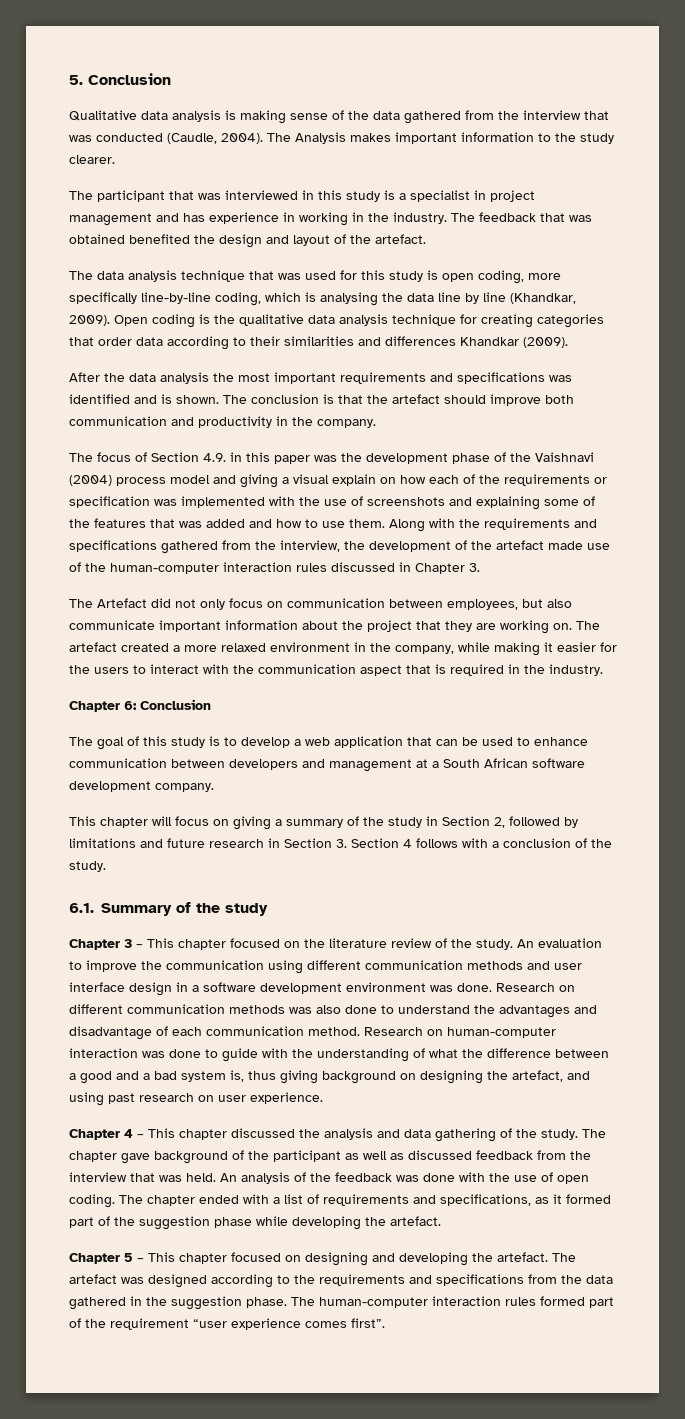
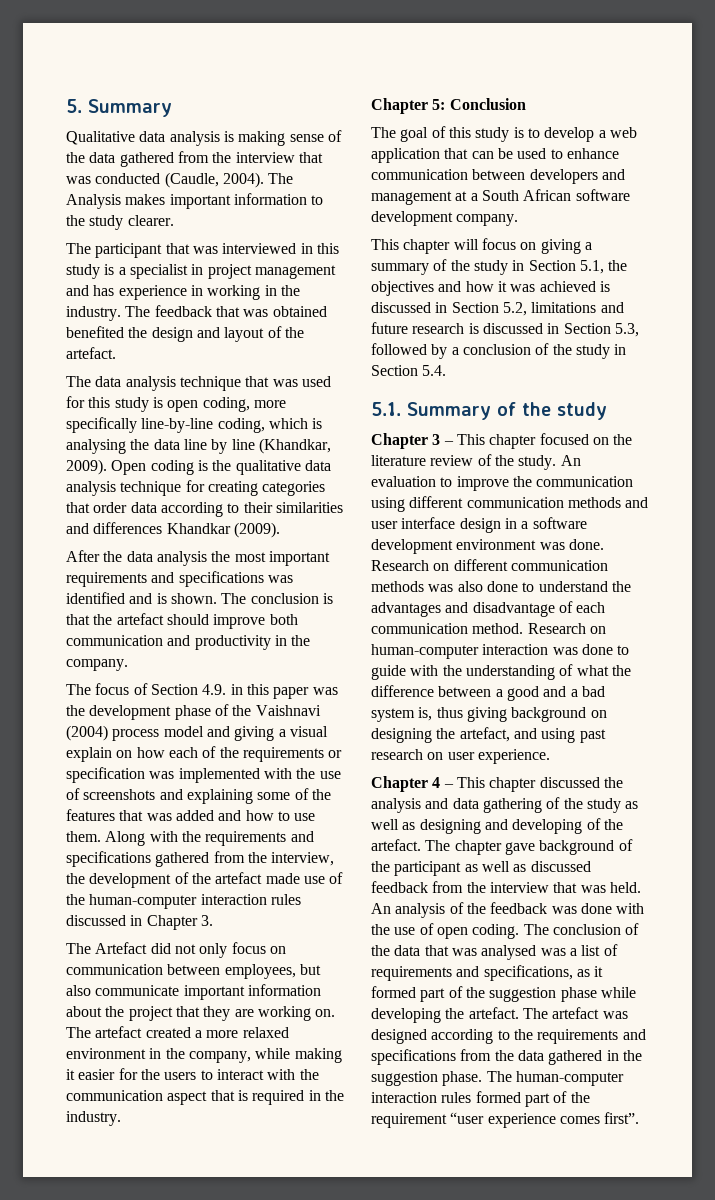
[88,73,171,85] Conclusion -> [88,99,172,117] Summary
[124,701,137,710] 6: -> [432,99,446,110] 5:
[494,816,578,828] [69,838,612,848] [69,861,106,872] [69,903,94,913] 2, followed by limitations and future research in Section 3. Section 4 follows with a conclusion of the study. // 6.1. -> [579,260,628,274] [371,281,610,296] [371,302,624,316] [371,322,639,337] [371,343,627,359] [371,365,447,376] [371,402,401,416] 5.1, the objectives and how it was achieved is discussed in Section 5.2, limitations and future research is discussed in Section 5.3, followed by a conclusion of the study in Section 5.4. // 5.1.
[541,1129,578,1140] study. -> [586,798,639,813] [371,818,623,834] [371,839,421,851] study as well as designing and developing of the artefact.
[147,1194,269,1206] chapter ended with -> [552,923,640,935] [371,945,566,960] conclusion of the data that was analysed was
[69,1252,548,1266] // Chapter 5 – This chapter focused on designing and developing the artefact. -> (519, 1013) none

